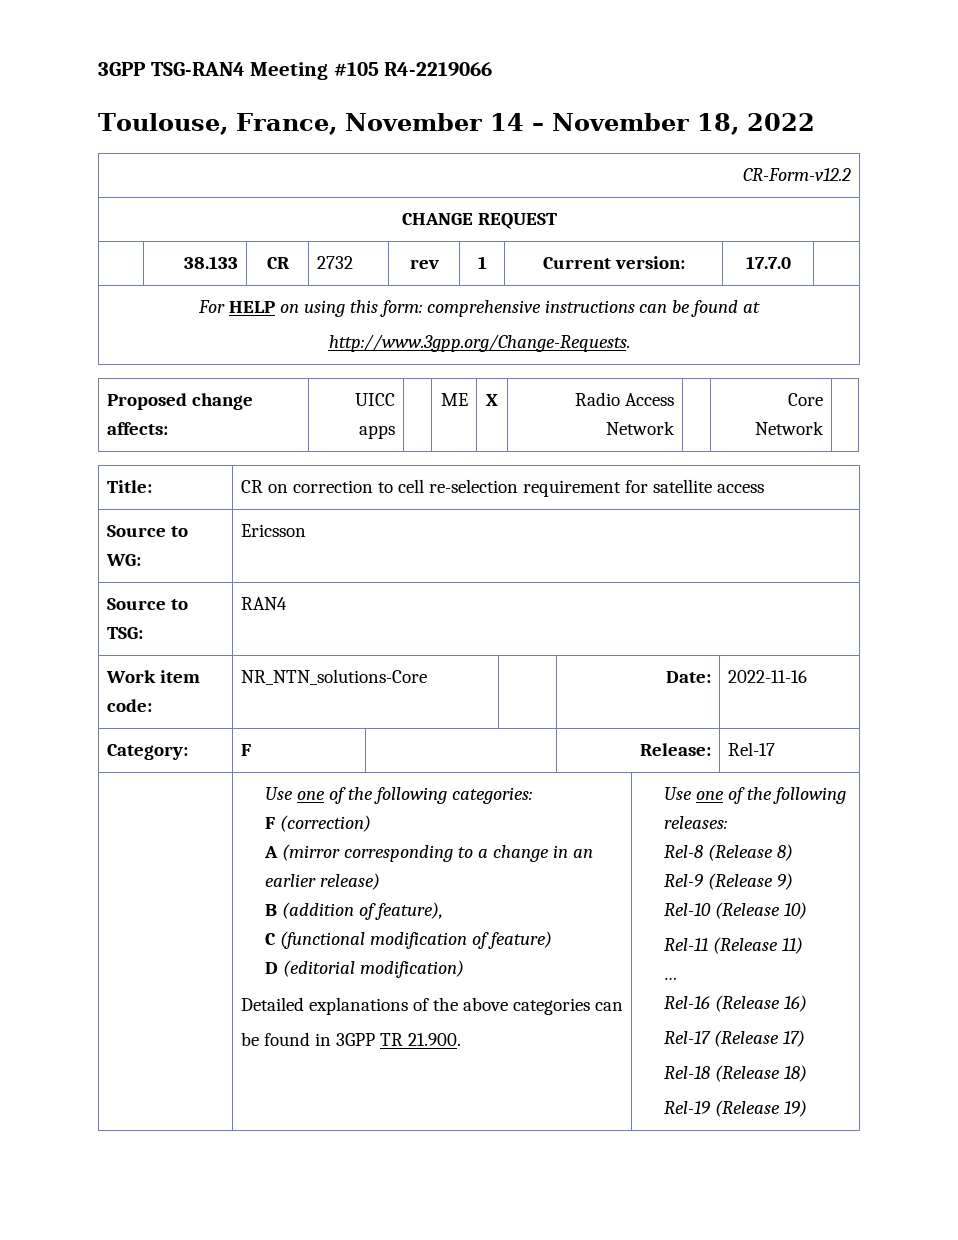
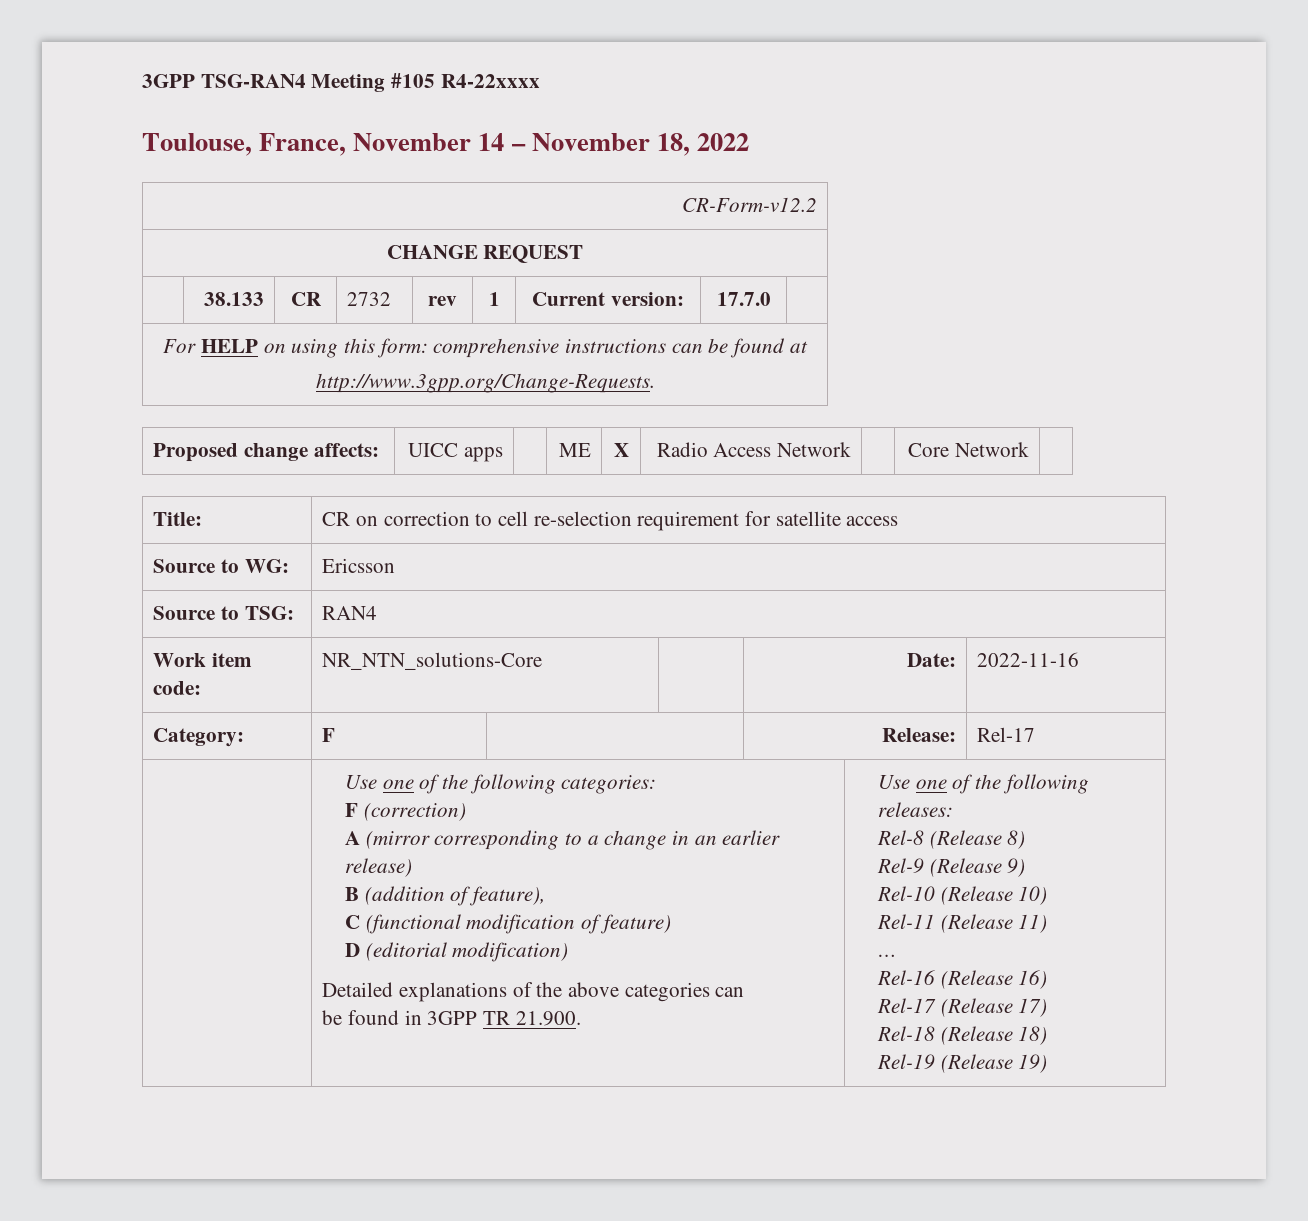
[384,62,493,77] R4-2219066 -> [440,74,540,88] R4-22xxxx

